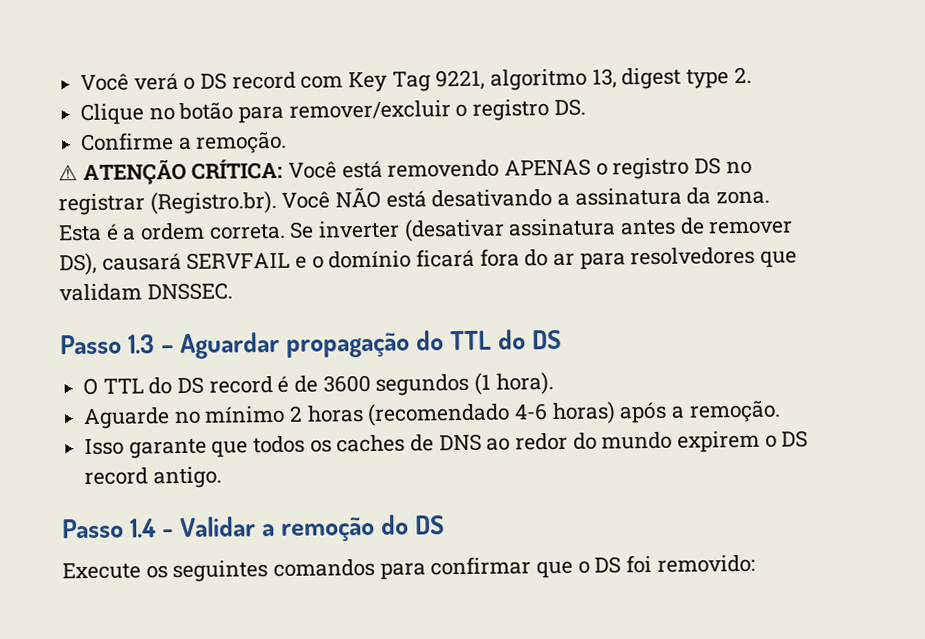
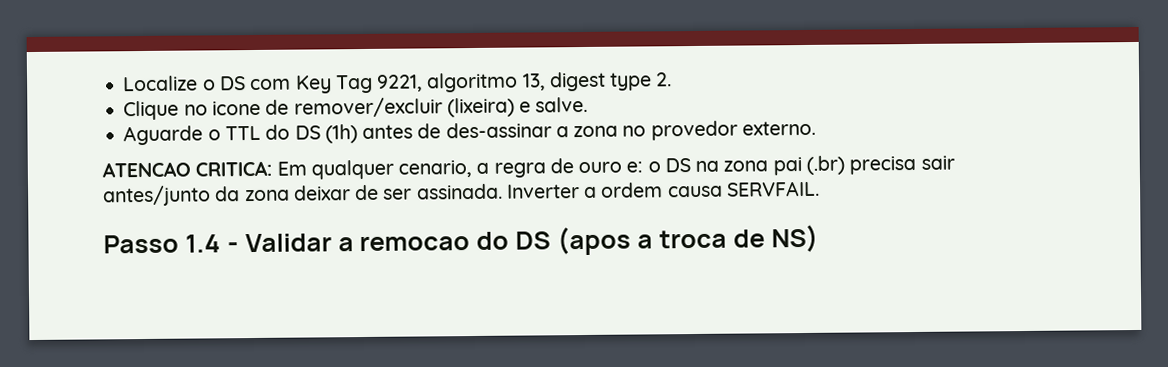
[80,71,296,92] Você verá o DS record -> [123,75,246,92] Localize o DS
[178,98,586,124] [80,131,288,154] [58,157,752,186] [58,186,771,216] [58,217,794,242] [59,246,798,276] [59,282,233,302] [60,329,563,360] [83,372,554,396] [83,400,781,430] [84,430,809,459] [84,466,222,489] botão para remover/excluir o registro DS. // Confirme a remoção. // ⚠ ATENÇÃO CRÍTICA: Você está removendo APENAS o registro DS no registrar (Registro.br). Você NÃO está desativando a assinatura da zona. Esta é a ordem correta. Se inverter (desativar assinatura antes de remover DS), causará SERVFAIL e o domínio ficará fora do ar para resolvedores que validam DNSSEC. // Passo 1.3 – Aguardar propagação do TTL do DS // O TTL do DS record é de 3600 segundos (1 hora). // Aguarde no mínimo 2 horas (recomendado 4-6 horas) após a remoção. // Isso garante que todos os caches de DNS ao redor do mundo expirem o DS record antigo. -> [211,96,589,118] [123,120,816,146] [102,155,955,180] [103,180,820,207] icone de remover/excluir (lixeira) e salve. // Aguarde o TTL do DS (1h) antes de des-assinar a zona no provedor externo. // ATENCAO CRITICA: Em qualquer cenario, a regra de ouro e: o DS na zona pai (.br) precisa sair antes/junto da zona deixar de ser assinada. Inverter a ordem causa SERVFAIL.
[281,514,446,542] [62,554,755,583] remoção do DS // Execute os seguintes comandos para confirmar que o DS foi removido: -> [359,224,819,256] remocao do DS (apos a troca de NS)

